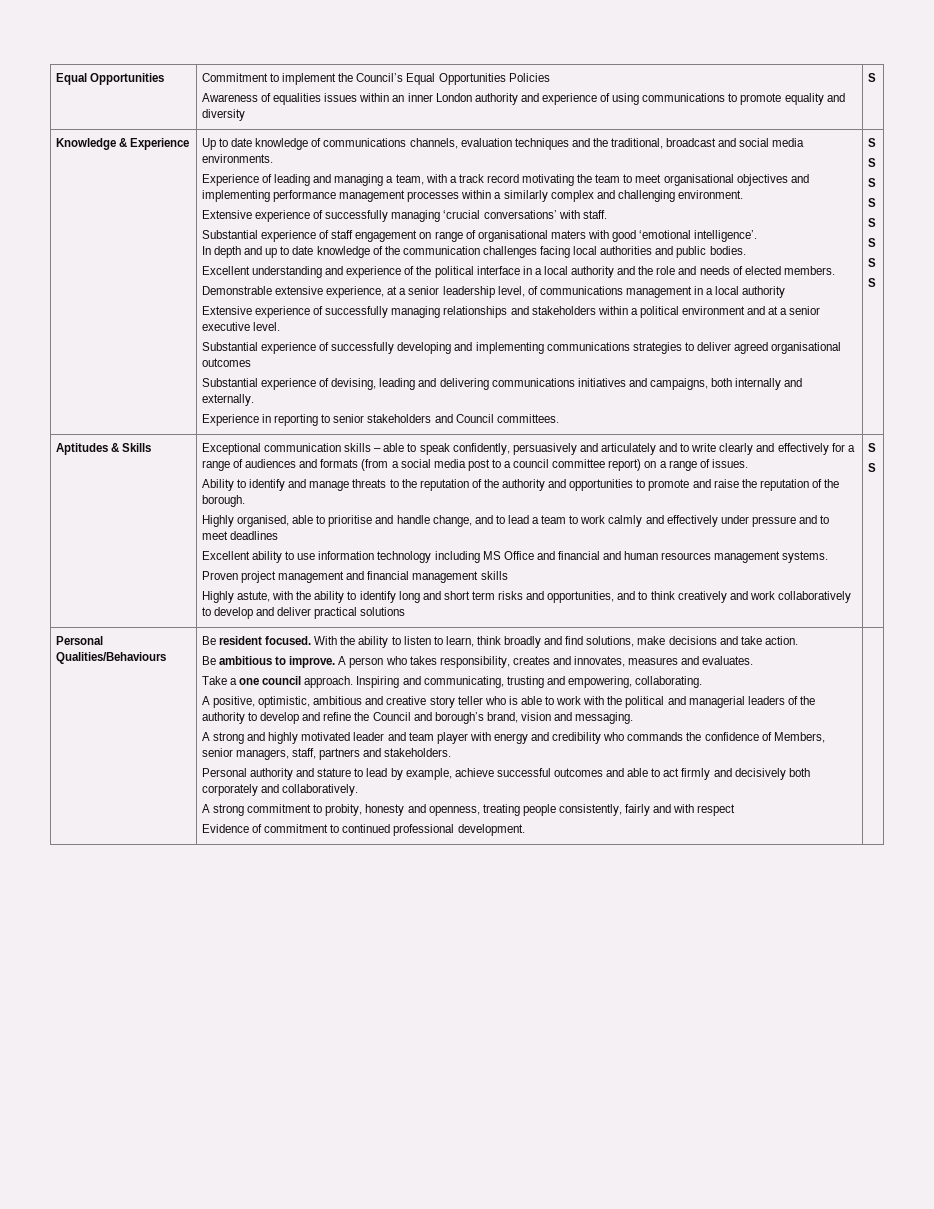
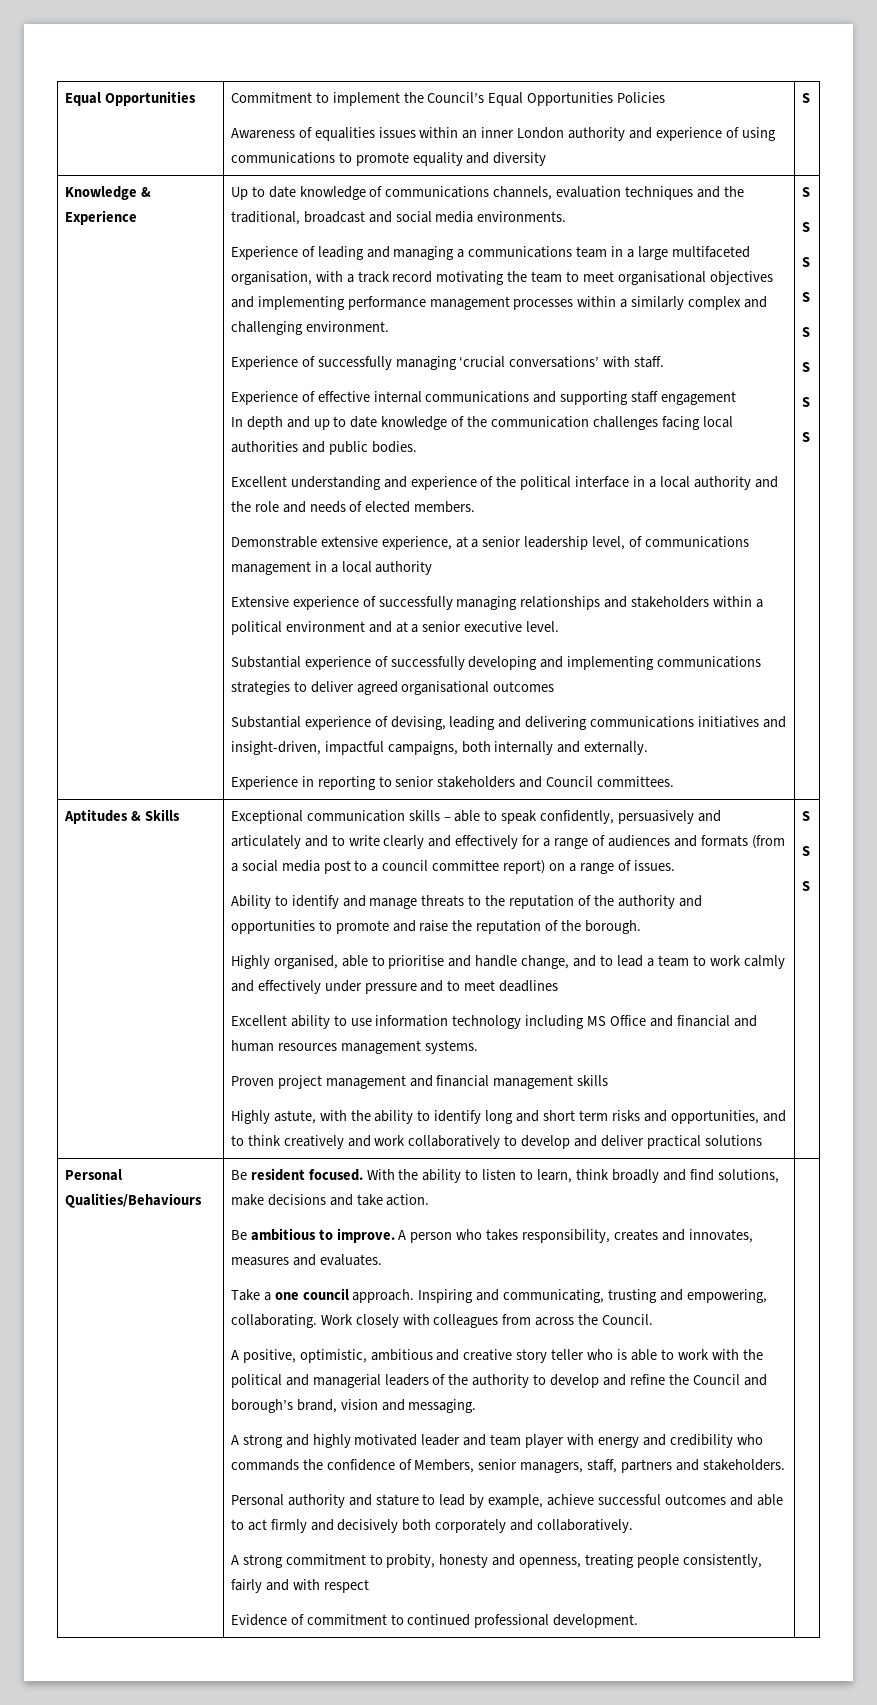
[395,174,424,185] team, -> [468,246,750,260] [230,271,312,285] communications team in a large multifaceted organisation,
[201,210,310,222] Extensive experience -> [230,356,298,370] Experience
[201,230,758,242] Substantial experience of staff engagement on range of organisational maters with good ‘emotional intelligence’. -> [230,391,737,405] Experience of effective internal communications and supporting staff engagement
(647, 382) none -> [230,741,384,755] insight-driven, impactful
(876, 467) none -> [801,881,810,891] // S
(703, 682) none -> [320,1314,654,1328] Work closely with colleagues from across the Council.

